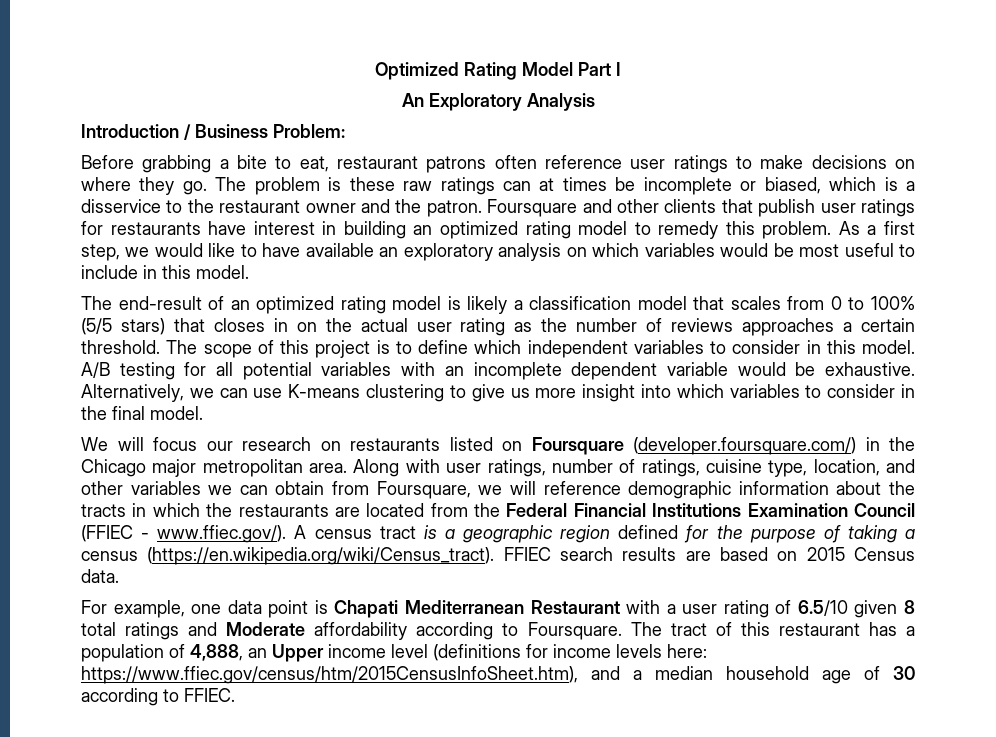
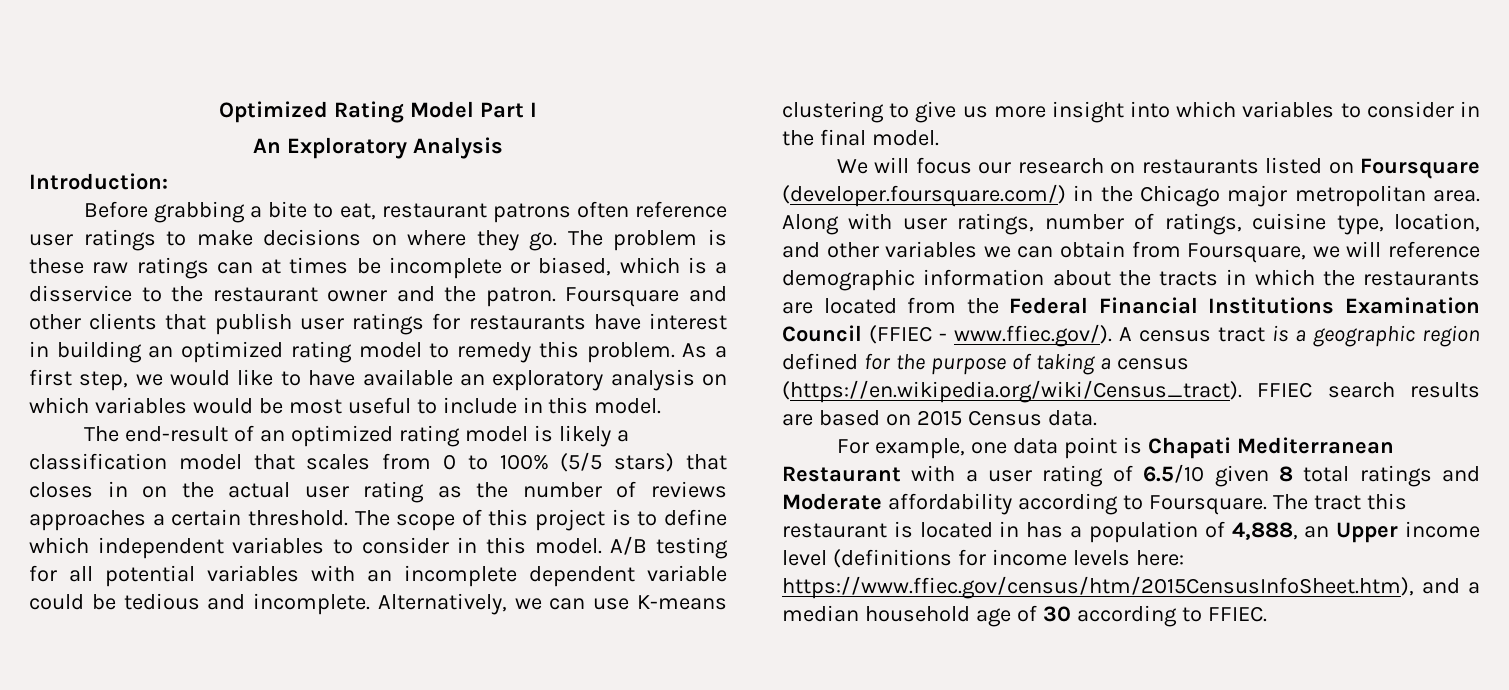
[81,124,345,140] Introduction / Business Problem: -> [29,173,168,190] Introduction:
[737,362,916,376] would be exhaustive. -> [29,593,371,615] could be tedious and incomplete.
[715,622,732,636] of -> (1361, 502) none
(860, 629) none -> [893,521,1020,538] is located in

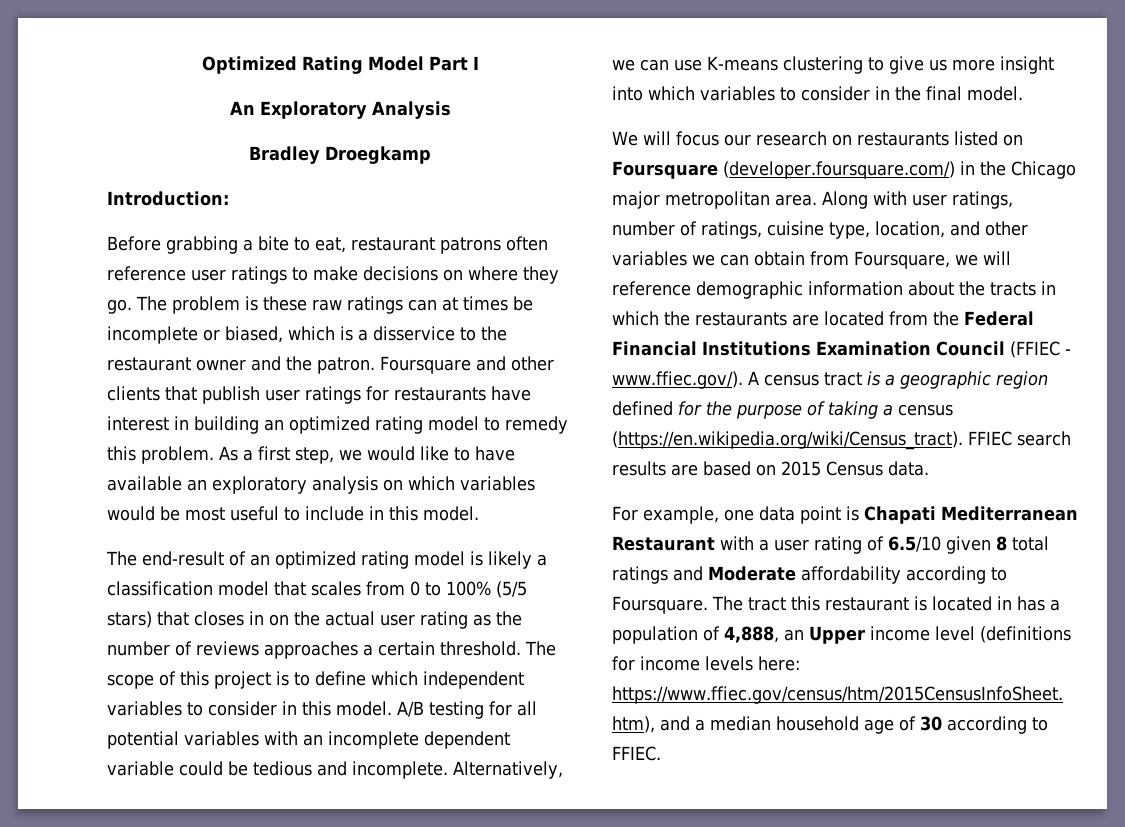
(503, 148) none -> [249,146,431,164] // Bradley Droegkamp

